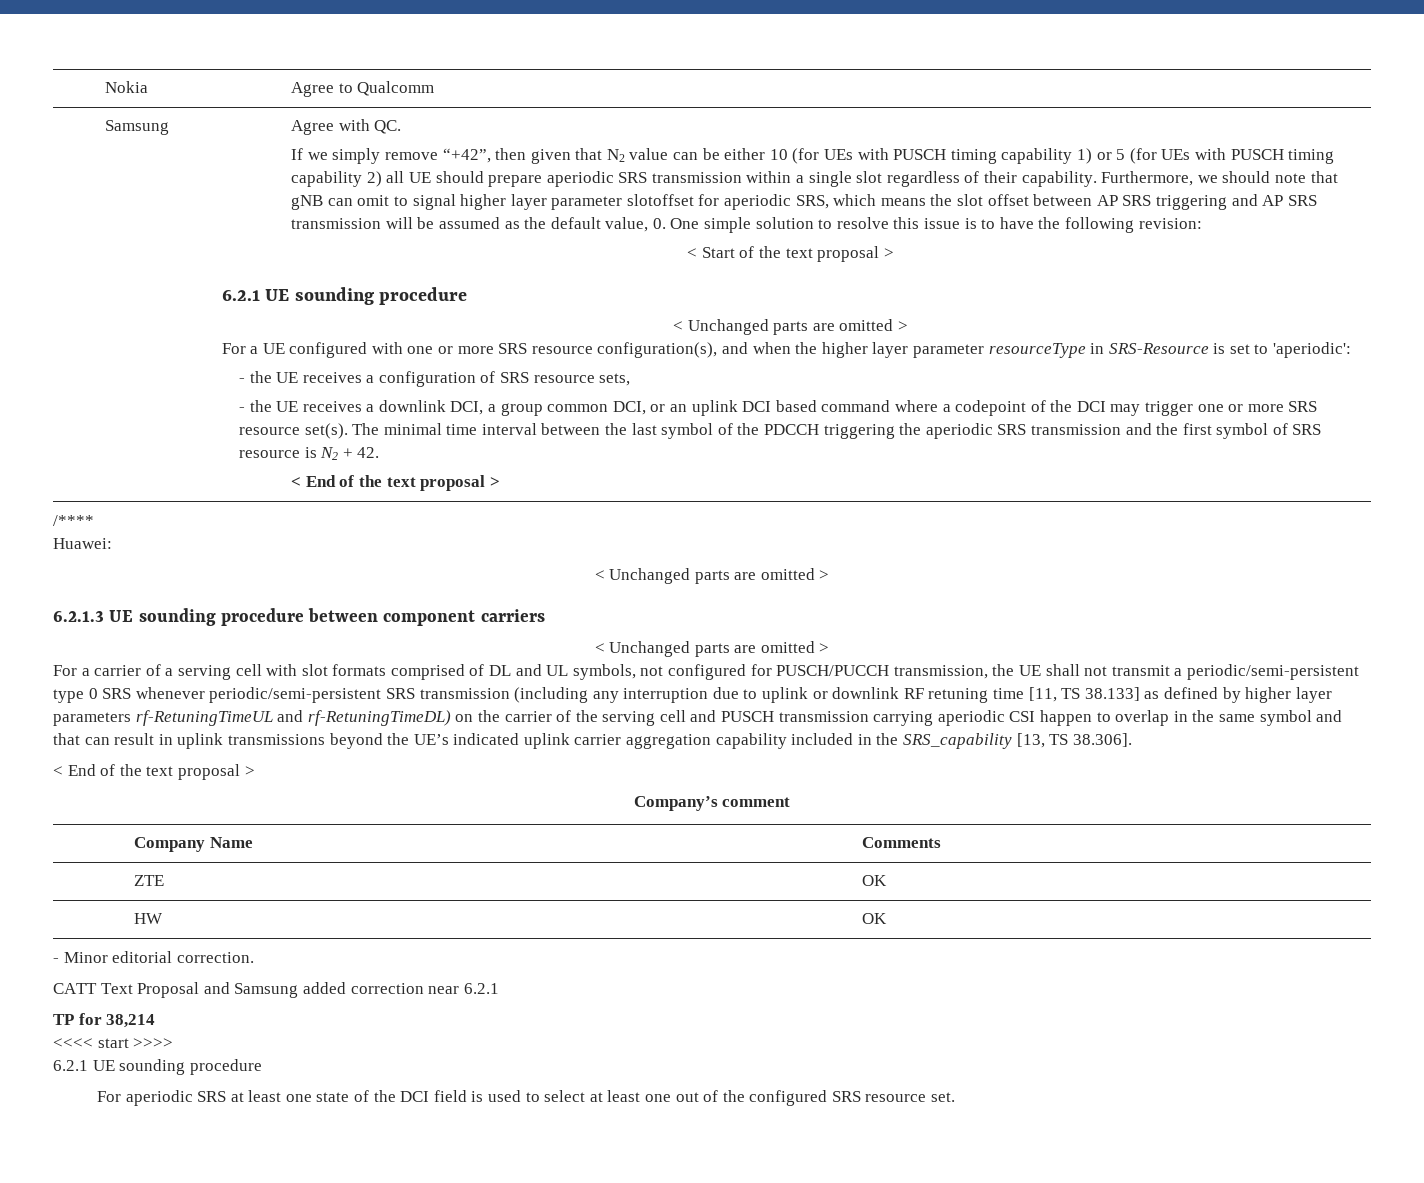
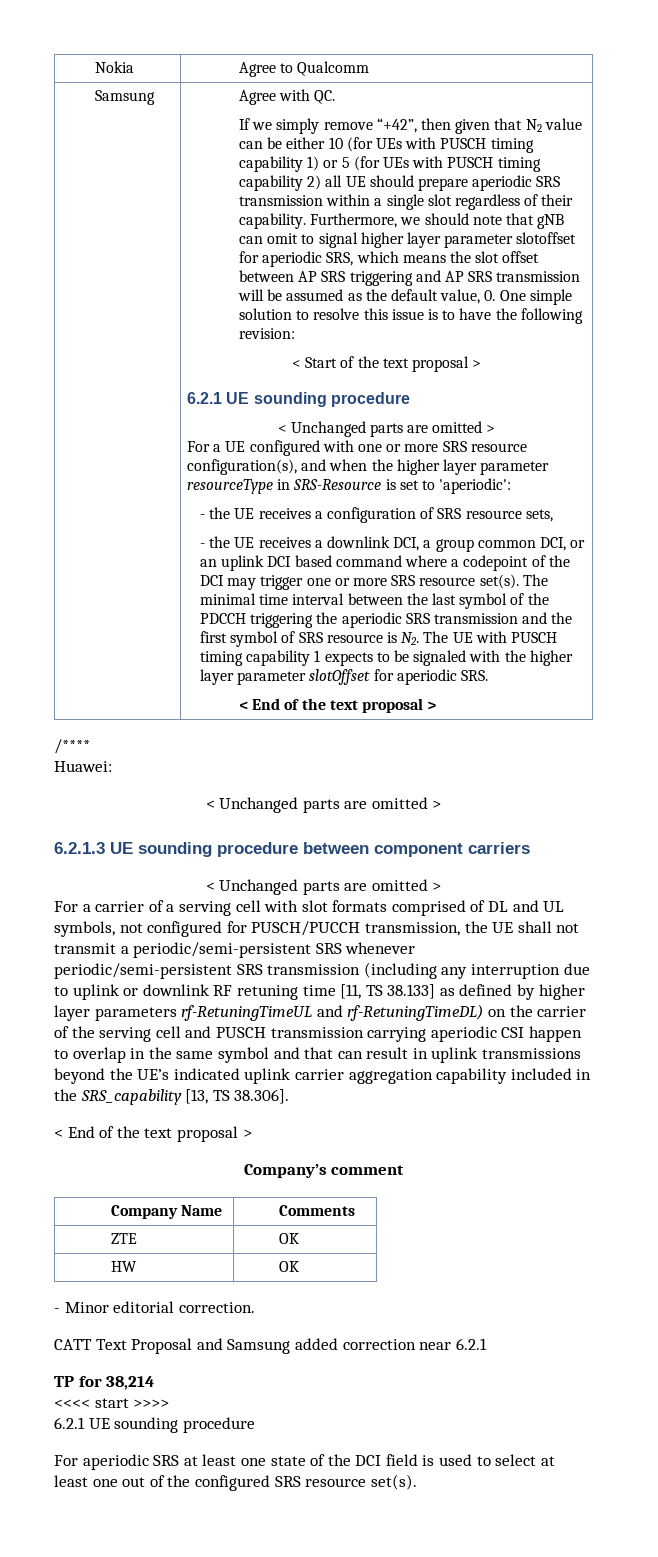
[320,447,380,460] N2 + 42. -> [401,631,557,645] [200,650,573,666] [200,669,488,685] N2. The UE with PUSCH timing capability 1 expects to be signaled with the higher layer parameter slotOffset for aperiodic SRS.
[53,688,98,703] type 0 -> (312, 950) none
[931,1092,956,1102] set. -> [370,1474,417,1490] set(s).

